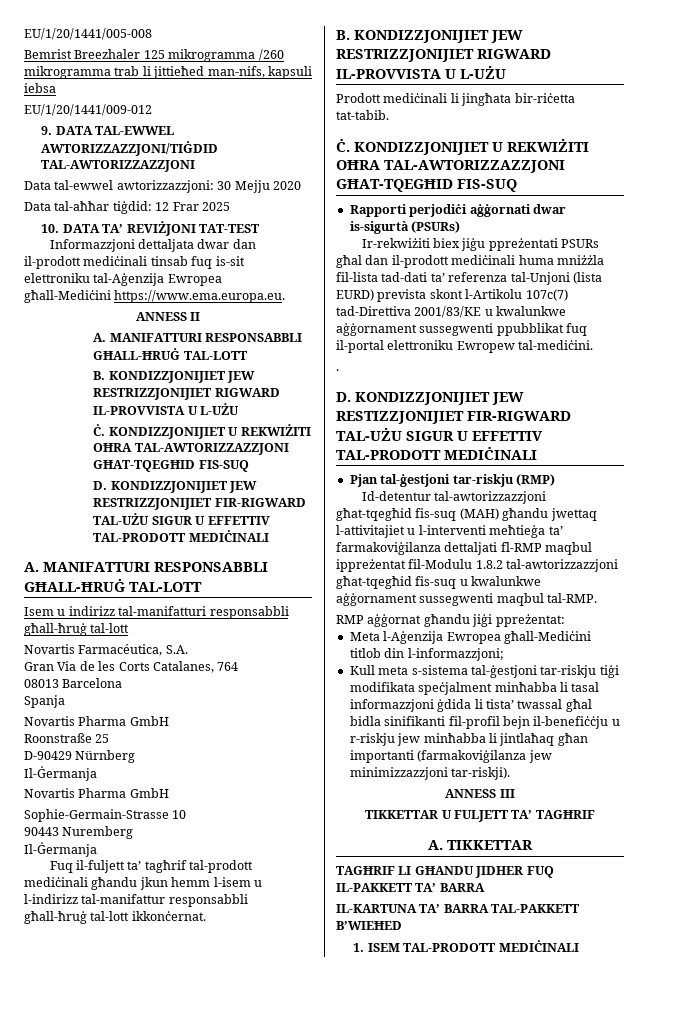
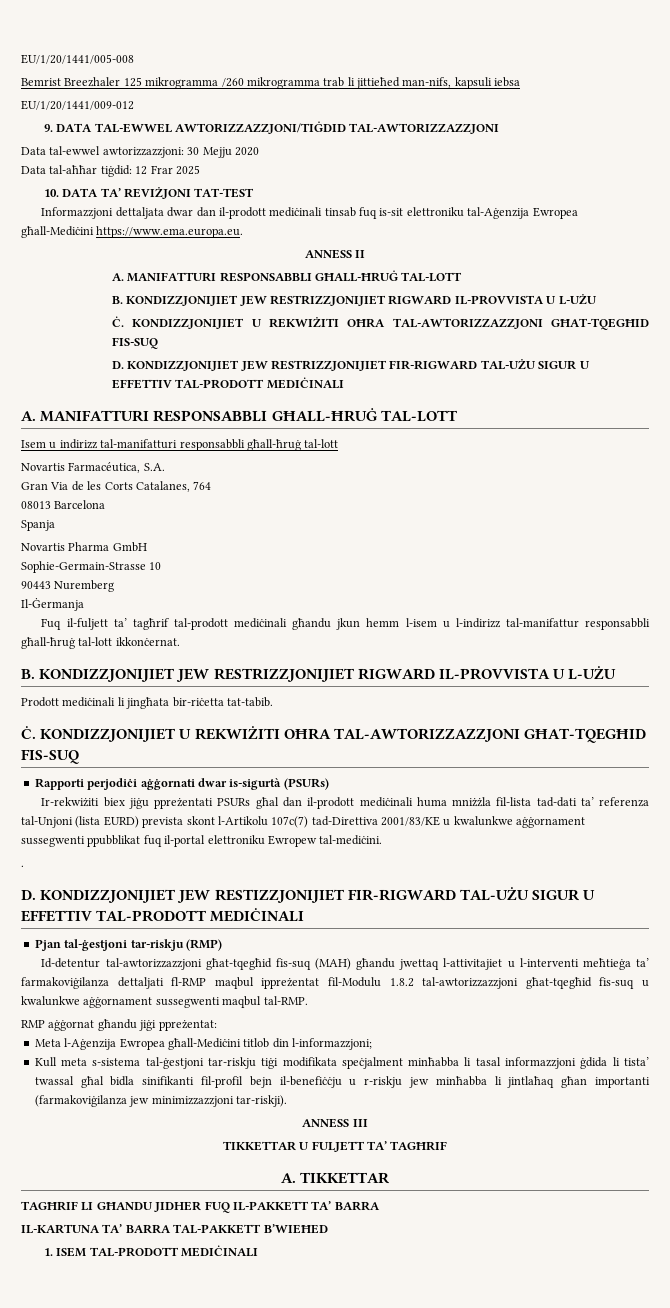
[24,733,110,743] [24,750,136,763] [24,766,97,781] [24,788,169,798] // Roonstraße 25 // D-90429 Nürnberg // Il-Ġermanja // Novartis Pharma GmbH -> (147, 547) none

